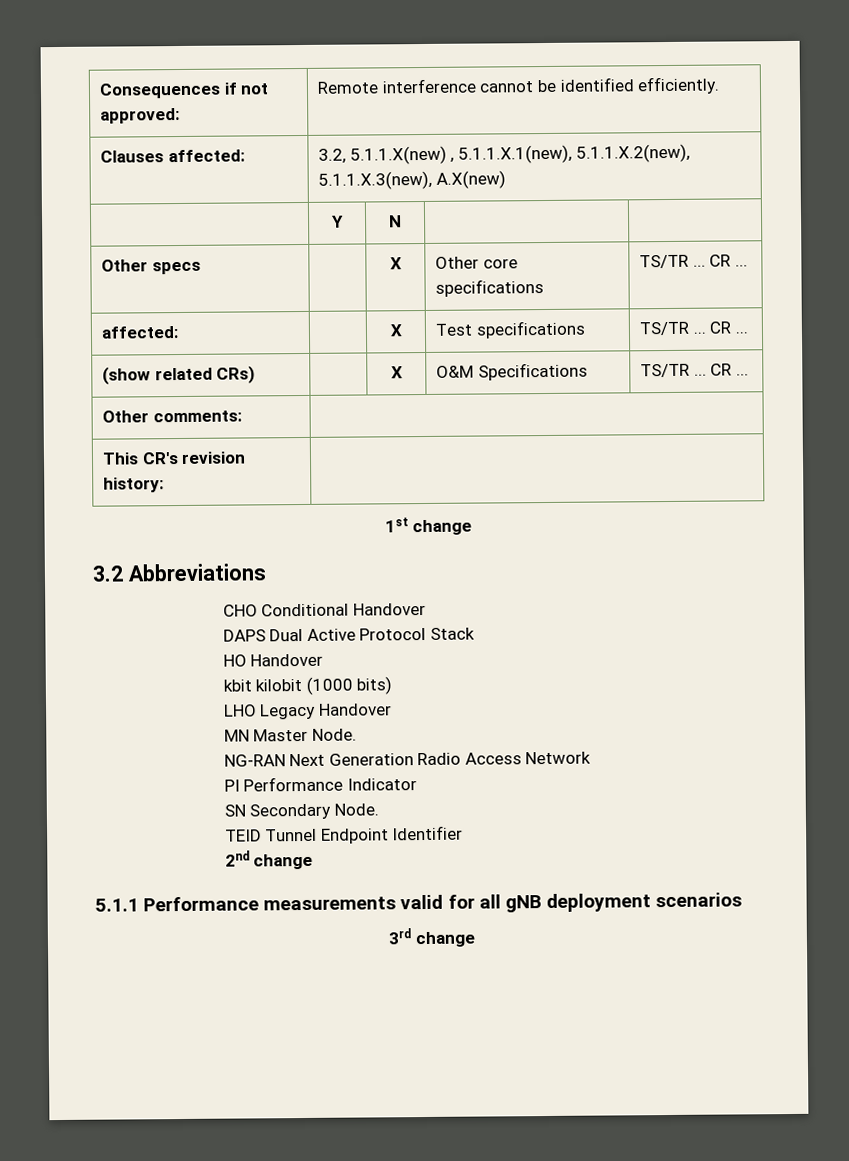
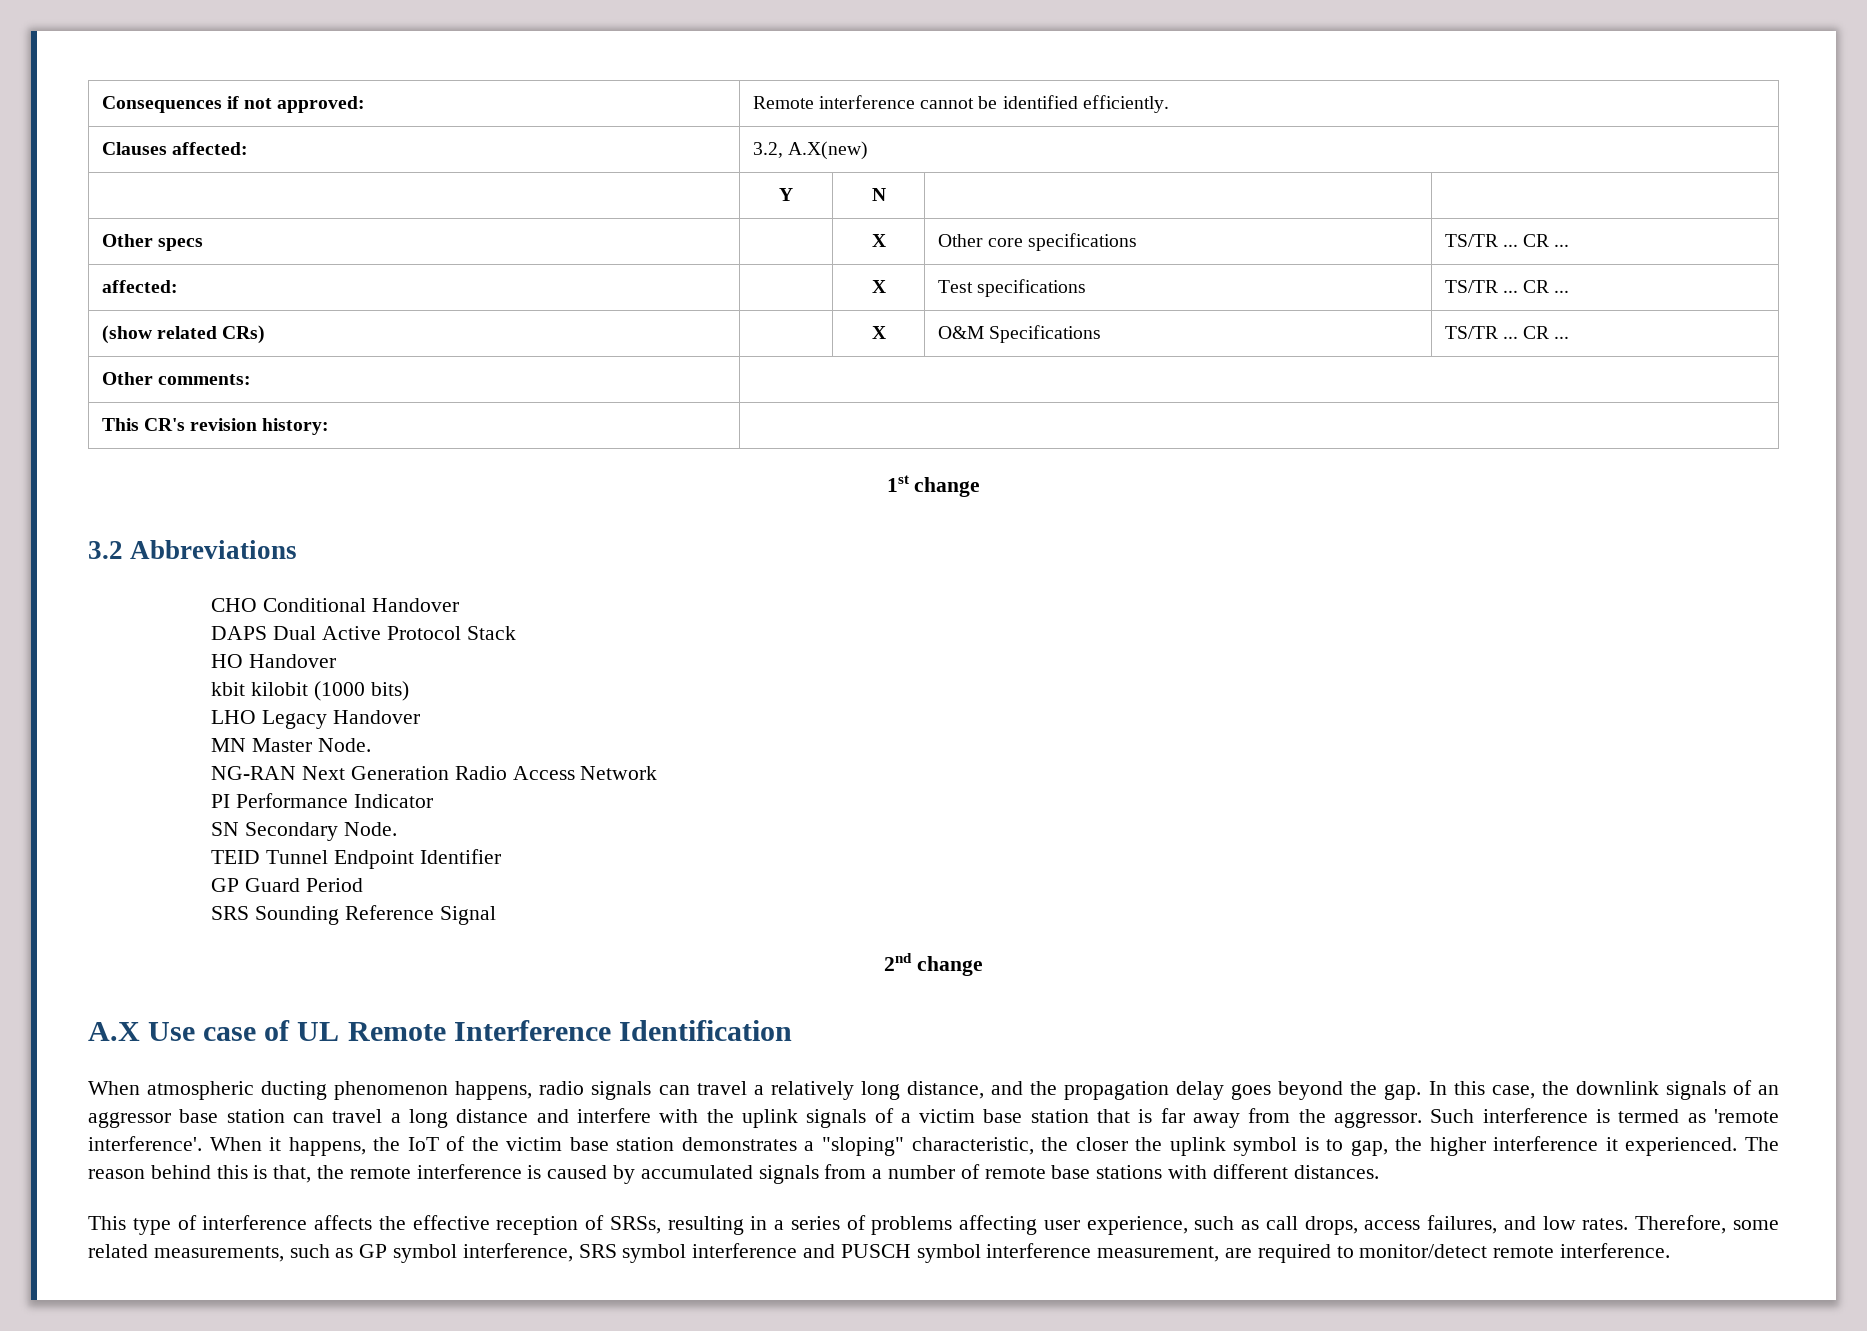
[349,143,690,165] [318,170,433,190] 5.1.1.X(new) , 5.1.1.X.1(new), 5.1.1.X.2(new), 5.1.1.X.3(new), -> (783, 150) none
[224,850,314,870] [95,892,743,913] [388,928,476,948] 2nd change // 5.1.1 Performance measurements valid for all gNB deployment scenarios // 3rd change -> [211,878,363,892] [211,905,496,925] [884,953,983,976] [88,1020,792,1041] [88,1080,1780,1100] [88,1108,1779,1128] [88,1136,1779,1156] [88,1164,1379,1184] [88,1215,1779,1235] [88,1243,1671,1263] GP Guard Period // SRS Sounding Reference Signal // 2nd change // A.X Use case of UL Remote Interference Identification // When atmospheric ducting phenomenon happens, radio signals can travel a relatively long distance, and the propagation delay goes beyond the gap. In this case, the downlink signals of an aggressor base station can travel a long distance and interfere with the uplink signals of a victim base station that is far away from the aggressor. Such interference is termed as 'remote interference'. When it happens, the IoT of the victim base station demonstrates a "sloping" characteristic, the closer the uplink symbol is to gap, the higher interference it experienced. The reason behind this is that, the remote interference is caused by accumulated signals from a number of remote base stations with different distances. // This type of interference affects the effective reception of SRSs, resulting in a series of problems affecting user experience, such as call drops, access failures, and low rates. Therefore, some related measurements, such as GP symbol interference, SRS symbol interference and PUSCH symbol interference measurement, are required to monitor/detect remote interference.

